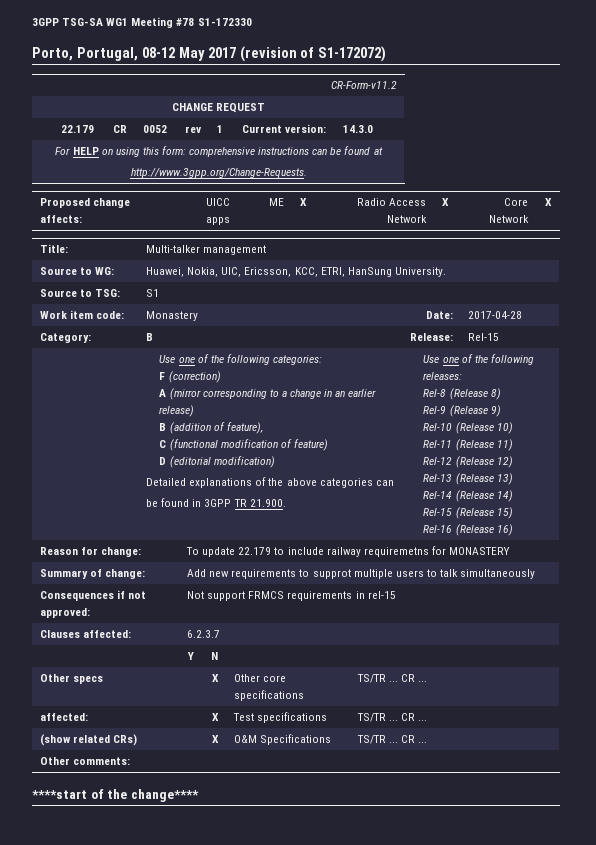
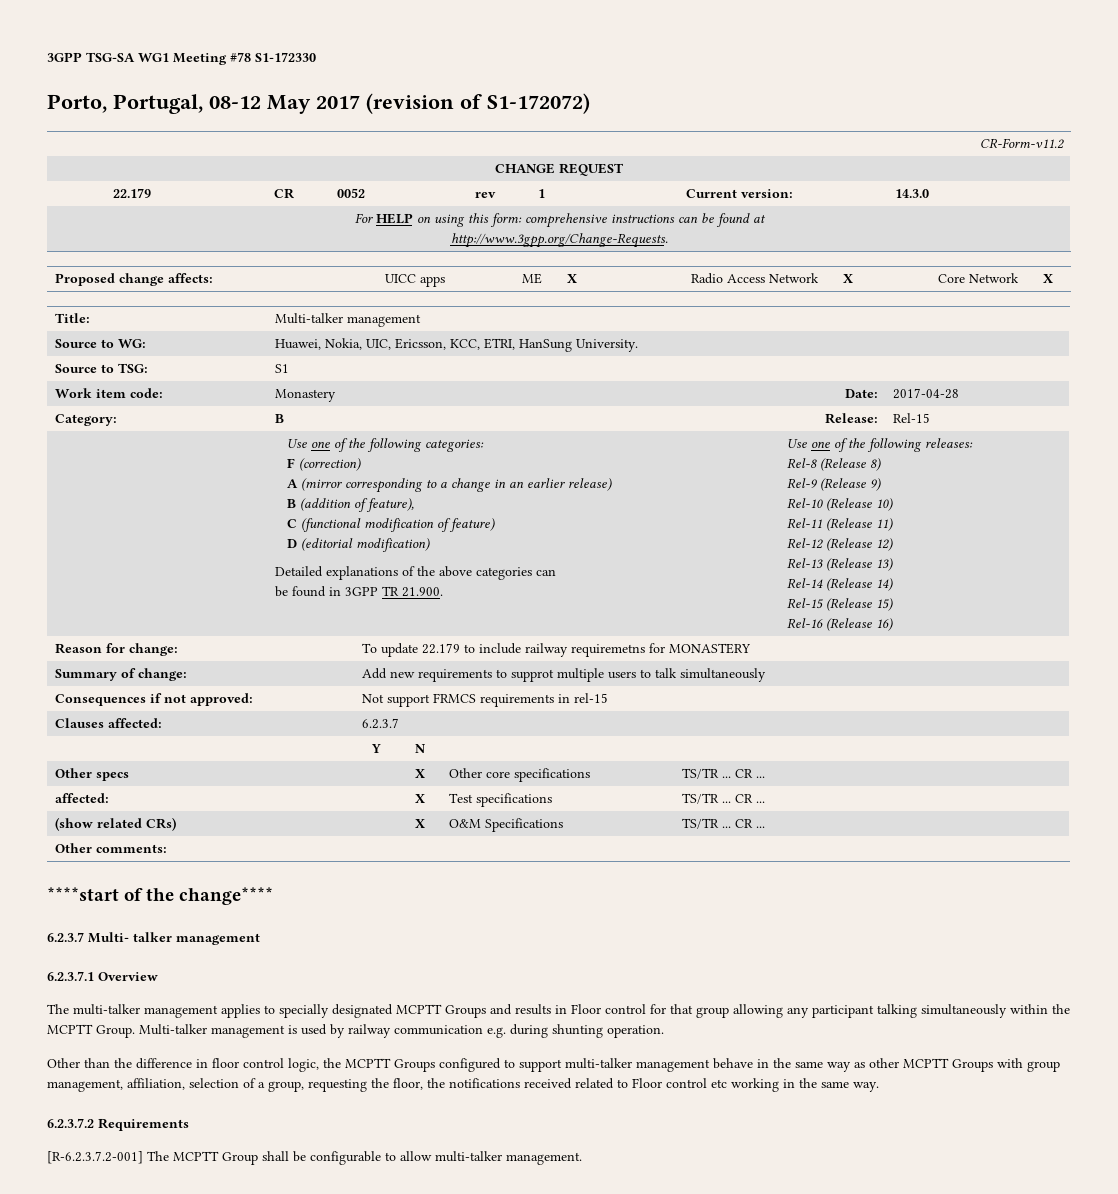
(199, 795) none -> [47,932,260,945] [47,971,158,981] [47,1004,1070,1018] [47,1024,664,1038] [47,1058,1060,1072] [47,1078,879,1092] [47,1118,189,1131] [47,1151,582,1165] // 6.2.3.7 Multi- talker management // 6.2.3.7.1 Overview // The multi-talker management applies to specially designated MCPTT Groups and results in Floor control for that group allowing any participant talking simultaneously within the MCPTT Group. Multi-talker management is used by railway communication e.g. during shunting operation. // Other than the difference in floor control logic, the MCPTT Groups configured to support multi-talker management behave in the same way as other MCPTT Groups with group management, affiliation, selection of a group, requesting the floor, the notifications received related to Floor control etc working in the same way. // 6.2.3.7.2 Requirements // [R-6.2.3.7.2-001] The MCPTT Group shall be configurable to allow multi-talker management.

